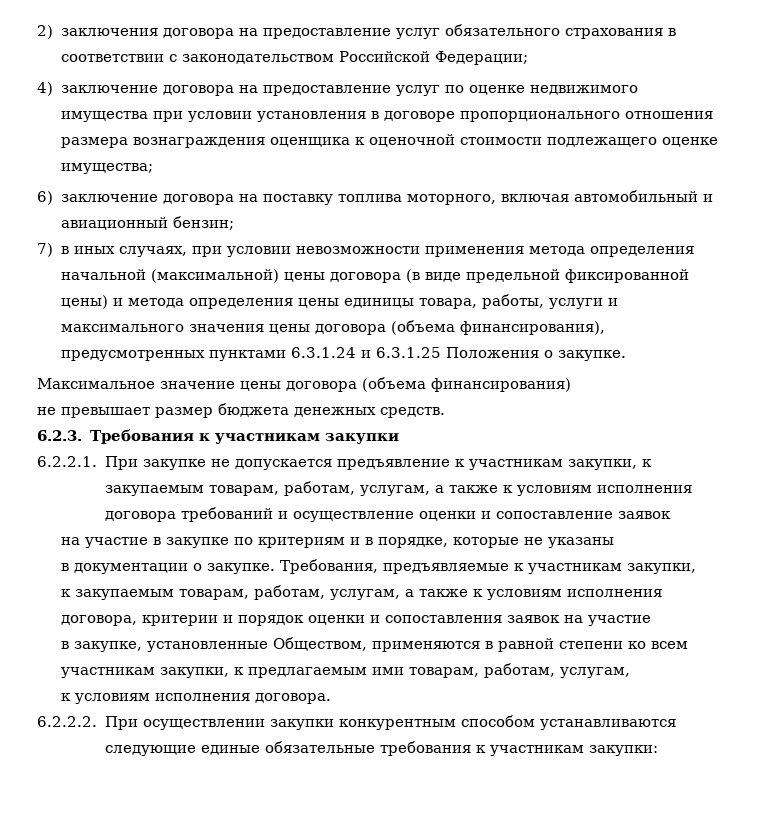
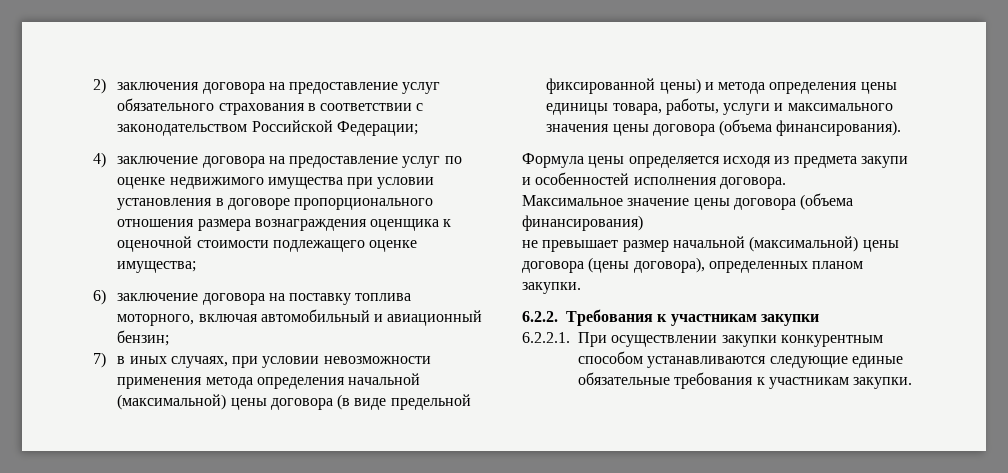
[460,321,606,335] [61,347,627,361] финансирования), предусмотренных пунктами 6.3.1.24 и 6.3.1.25 Положения о закупке. -> [776,120,902,136] [522,153,908,168] [522,172,786,189] финансирования). // Формула цены определяется исходя из предмета закупи и особенностей исполнения договора.
[218,403,445,418] [37,429,399,444] [37,456,652,470] [104,481,692,496] [104,507,671,522] [61,537,615,548] [61,559,697,574] [61,585,663,600] [61,615,652,626] [61,637,689,652] [61,663,631,678] [61,693,332,704] [37,716,97,727] бюджета денежных средств. // 6.2.3. Требования к участникам закупки // 6.2.2.1. При закупке не допускается предъявление к участникам закупки, к закупаемым товарам, работам, услугам, а также к условиям исполнения договора требований и осуществление оценки и сопоставление заявок // на участие в закупке по критериям и в порядке, которые не указаны // в документации о закупке. Требования, предъявляемые к участникам закупки, // к закупаемым товарам, работам, услугам, а также к условиям исполнения договора, критерии и порядок оценки и сопоставления заявок на участие // в закупке, установленные Обществом, применяются в равной степени ко всем участникам закупки, к предлагаемым ими товарам, работам, услугам, // к условиям исполнения договора. // 6.2.2.2. -> [672,236,899,252] [522,257,864,273] [522,282,581,294] [522,309,819,326] [522,332,570,343] начальной (максимальной) цены договора (цены договора), определенных планом закупки. // 6.2.2. Требования к участникам закупки // 6.2.2.1.
[588,745,658,756] закупки: -> [853,377,913,389] закупки.

